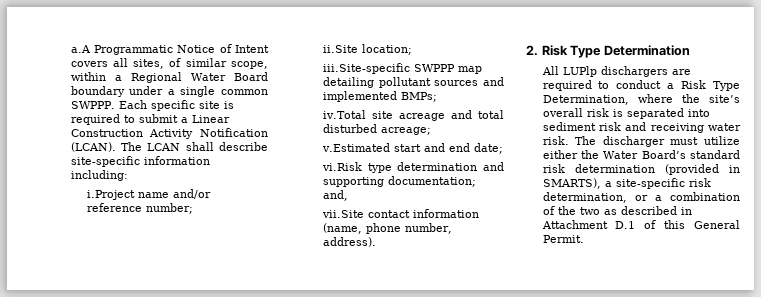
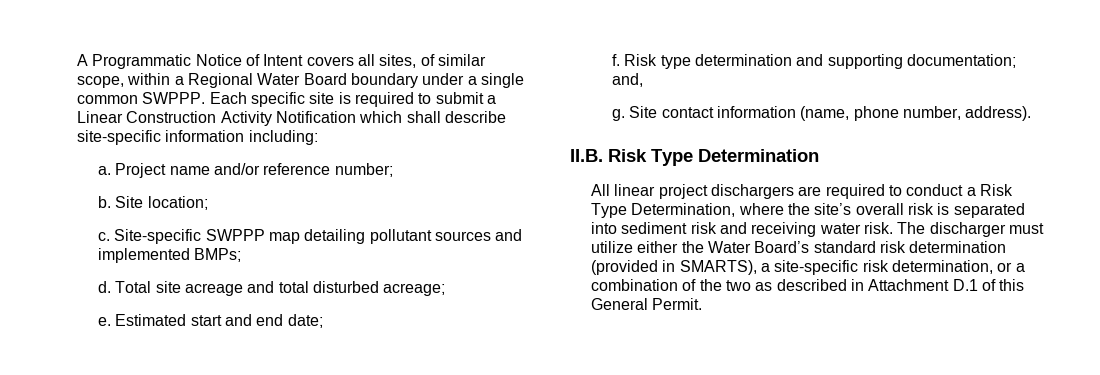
[70,45,91,53] a.A -> [77,54,89,66] A
[70,142,181,152] (LCAN). The LCAN -> [359,111,403,123] which
[87,190,136,200] i.Project -> [98,163,167,178] a. Project
[323,45,359,53] ii.Site -> [98,196,144,208] b. Site
[323,63,411,74] iii.Site-specific -> [98,229,202,244] c. Site-specific
[323,110,367,119] iv.Total -> [98,281,152,293] d. Total
[322,143,391,152] v.Estimated -> [98,314,187,326] e. Estimated
[322,162,363,171] vi.Risk -> [612,54,658,66] f. Risk
[322,210,365,218] vii.Site -> [612,106,658,121] g. Site
[526,45,538,56] 2. -> [570,149,603,162] II.B.
[562,66,597,77] LUPlp -> [614,184,708,199] linear project

